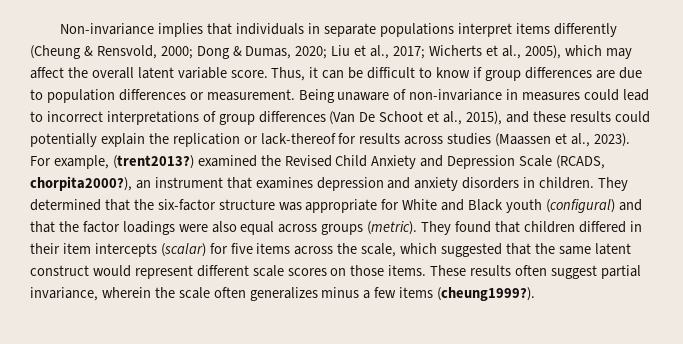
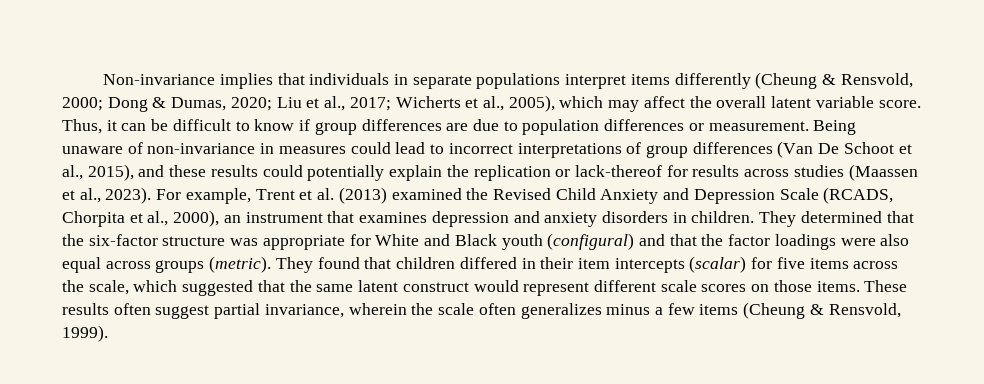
[112,155,194,169] (trent2013?) -> [255,187,387,204] Trent et al. (2013)
[30,176,132,191] chorpita2000?), -> [62,210,220,227] Chorpita et al., 2000),
[437,287,536,301] (cheung1999?). -> [743,302,901,319] [62,325,108,342] (Cheung & Rensvold, 1999).

